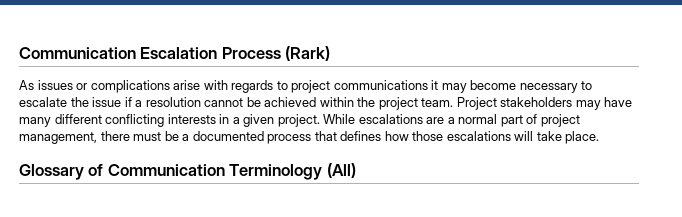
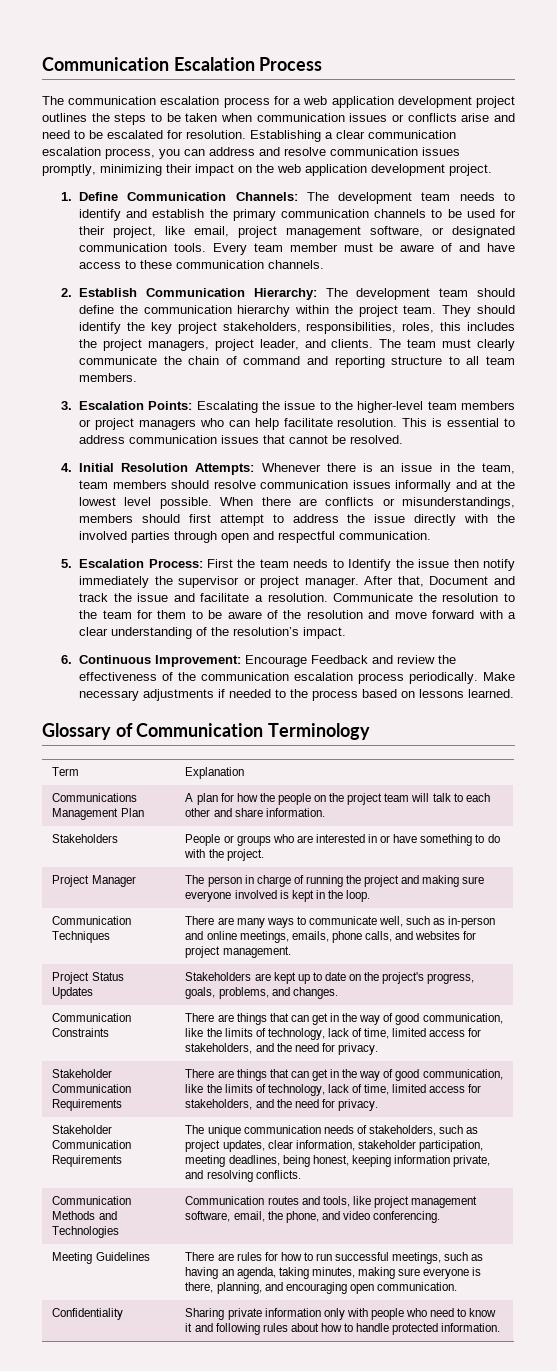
[285,46,331,61] [19,80,593,93] [19,97,633,110] [19,114,580,127] [19,131,600,144] [19,163,356,180] (Rark) // As issues or complications arise with regards to project communications it may become necessary to escalate the issue if a resolution cannot be achieved within the project team. Project stakeholders may have many different conflicting interests in a given project. While escalations are a normal part of project management, there must be a documented process that defines how those escalations will take place. // Glossary of Communication Terminology (All) -> [42,96,515,108] [42,113,515,125] [42,130,456,142] [42,147,460,159] [42,164,492,176] [60,192,515,204] [79,209,516,221] [79,226,515,238] [79,243,516,255] [79,260,325,269] [60,288,516,300] [79,305,515,317] [79,322,515,334] [79,339,516,351] [79,356,516,368] [79,373,138,382] [60,401,515,413] [79,418,515,430] [79,435,404,444] [60,463,515,475] [79,480,515,492] [79,497,515,509] [79,514,516,526] [79,531,432,543] [60,559,515,571] [79,576,515,588] [79,593,516,602] [79,610,516,619] [79,627,347,639] [60,655,457,667] [79,672,515,684] [79,689,515,701] [42,723,371,740] [52,767,80,776] [185,767,245,779] [52,793,138,802] [52,808,144,820] [185,793,490,805] [185,808,325,817] [52,834,119,843] [185,834,500,846] [184,849,264,861] [52,875,136,887] [185,875,485,887] [185,890,371,902] [52,916,132,925] [52,931,111,943] [185,916,496,928] [185,931,477,943] [185,946,291,958] [52,972,124,984] [52,987,94,999] [185,972,475,984] [185,987,338,999] [52,1013,132,1022] [52,1028,110,1037] [185,1013,503,1025] [185,1028,482,1040] [185,1043,378,1055] [52,1069,113,1078] [52,1084,132,1093] [52,1099,123,1111] [185,1069,503,1081] [185,1084,482,1096] [185,1099,378,1111] [52,1125,113,1134] [52,1140,132,1149] [52,1155,123,1167] [185,1125,479,1137] [185,1140,483,1152] [185,1155,491,1167] [185,1170,301,1182] [52,1196,132,1205] [52,1211,117,1220] [52,1226,120,1238] [185,1196,478,1208] [185,1211,441,1223] [52,1252,150,1264] [185,1252,484,1264] [185,1267,482,1279] [185,1282,457,1294] [52,1308,124,1320] [185,1308,497,1320] [185,1323,501,1335] // The communication escalation process for a web application development project outlines the steps to be taken when communication issues or conflicts arise and need to be escalated for resolution. Establishing a clear communication escalation process, you can address and resolve communication issues promptly, minimizing their impact on the web application development project. // 1. Define Communication Channels: The development team needs to identify and establish the primary communication channels to be used for their project, like email, project management software, or designated communication tools. Every team member must be aware of and have access to these communication channels. // 2. Establish Communication Hierarchy: The development team should define the communication hierarchy within the project team. They should identify the key project stakeholders, responsibilities, roles, this includes the project managers, project leader, and clients. The team must clearly communicate the chain of command and reporting structure to all team members. // 3. Escalation Points: Escalating the issue to the higher-level team members or project managers who can help facilitate resolution. This is essential to address communication issues that cannot be resolved. // 4. Initial Resolution Attempts: Whenever there is an issue in the team, team members should resolve communication issues informally and at the lowest level possible. When there are conflicts or misunderstandings, members should first attempt to address the issue directly with the involved parties through open and respectful communication. // 5. Escalation Process: First the team needs to Identify the issue then notify immediately the supervisor or project manager. After that, Document and track the issue and facilitate a resolution. Communicate the resolution to the team for them to be aware of the resolution and move forward with a clear understanding of the resolution’s impact. // 6. Continuous Improvement: Encourage Feedback and review the effectiveness of the communication escalation process periodically. Make necessary adjustments if needed to the process based on lessons learned. // Glossary of Communication Terminology // Term | Explanation // Communications Management Plan | A plan for how the people on the project team will talk to each other and share information. // Stakeholders | People or groups who are interested in or have something to do with the project. // Project Manager | The person in charge of running the project and making sure everyone involved is kept in the loop. // Communication Techniques | There are many ways to communicate well, such as in-person and online meetings, emails, phone calls, and websites for project management. // Project Status Updates | Stakeholders are kept up to date on the project's progress, goals, problems, and changes. // Communication Constraints | There are things that can get in the way of good communication, like the limits of technology, lack of time, limited access for stakeholders, and the need for privacy. // Stakeholder Communication Requirements | There are things that can get in the way of good communication, like the limits of technology, lack of time, limited access for stakeholders, and the need for privacy. // Stakeholder Communication Requirements | The unique communication needs of stakeholders, such as project updates, clear information, stakeholder participation, meeting deadlines, being honest, keeping information private, and resolving conflicts. // Communication Methods and Technologies | Communication routes and tools, like project management software, email, the phone, and video conferencing. // Meeting Guidelines | There are rules for how to run successful meetings, such as having an agenda, taking minutes, making sure everyone is there, planning, and encouraging open communication. // Confidentiality | Sharing private information only with people who need to know it and following rules about how to handle protected information.

